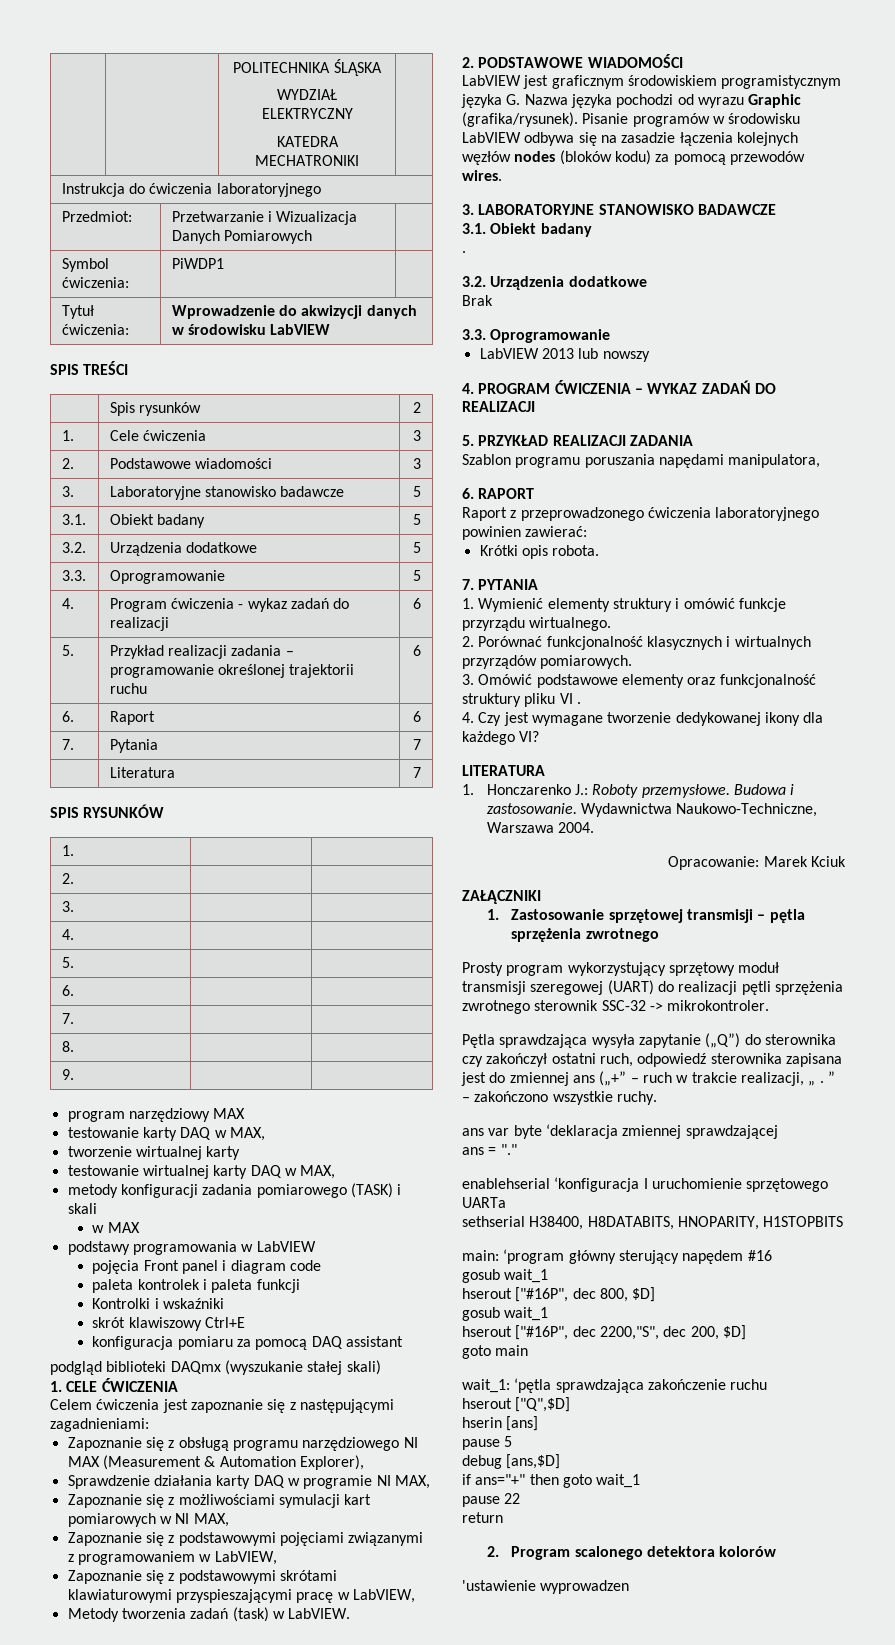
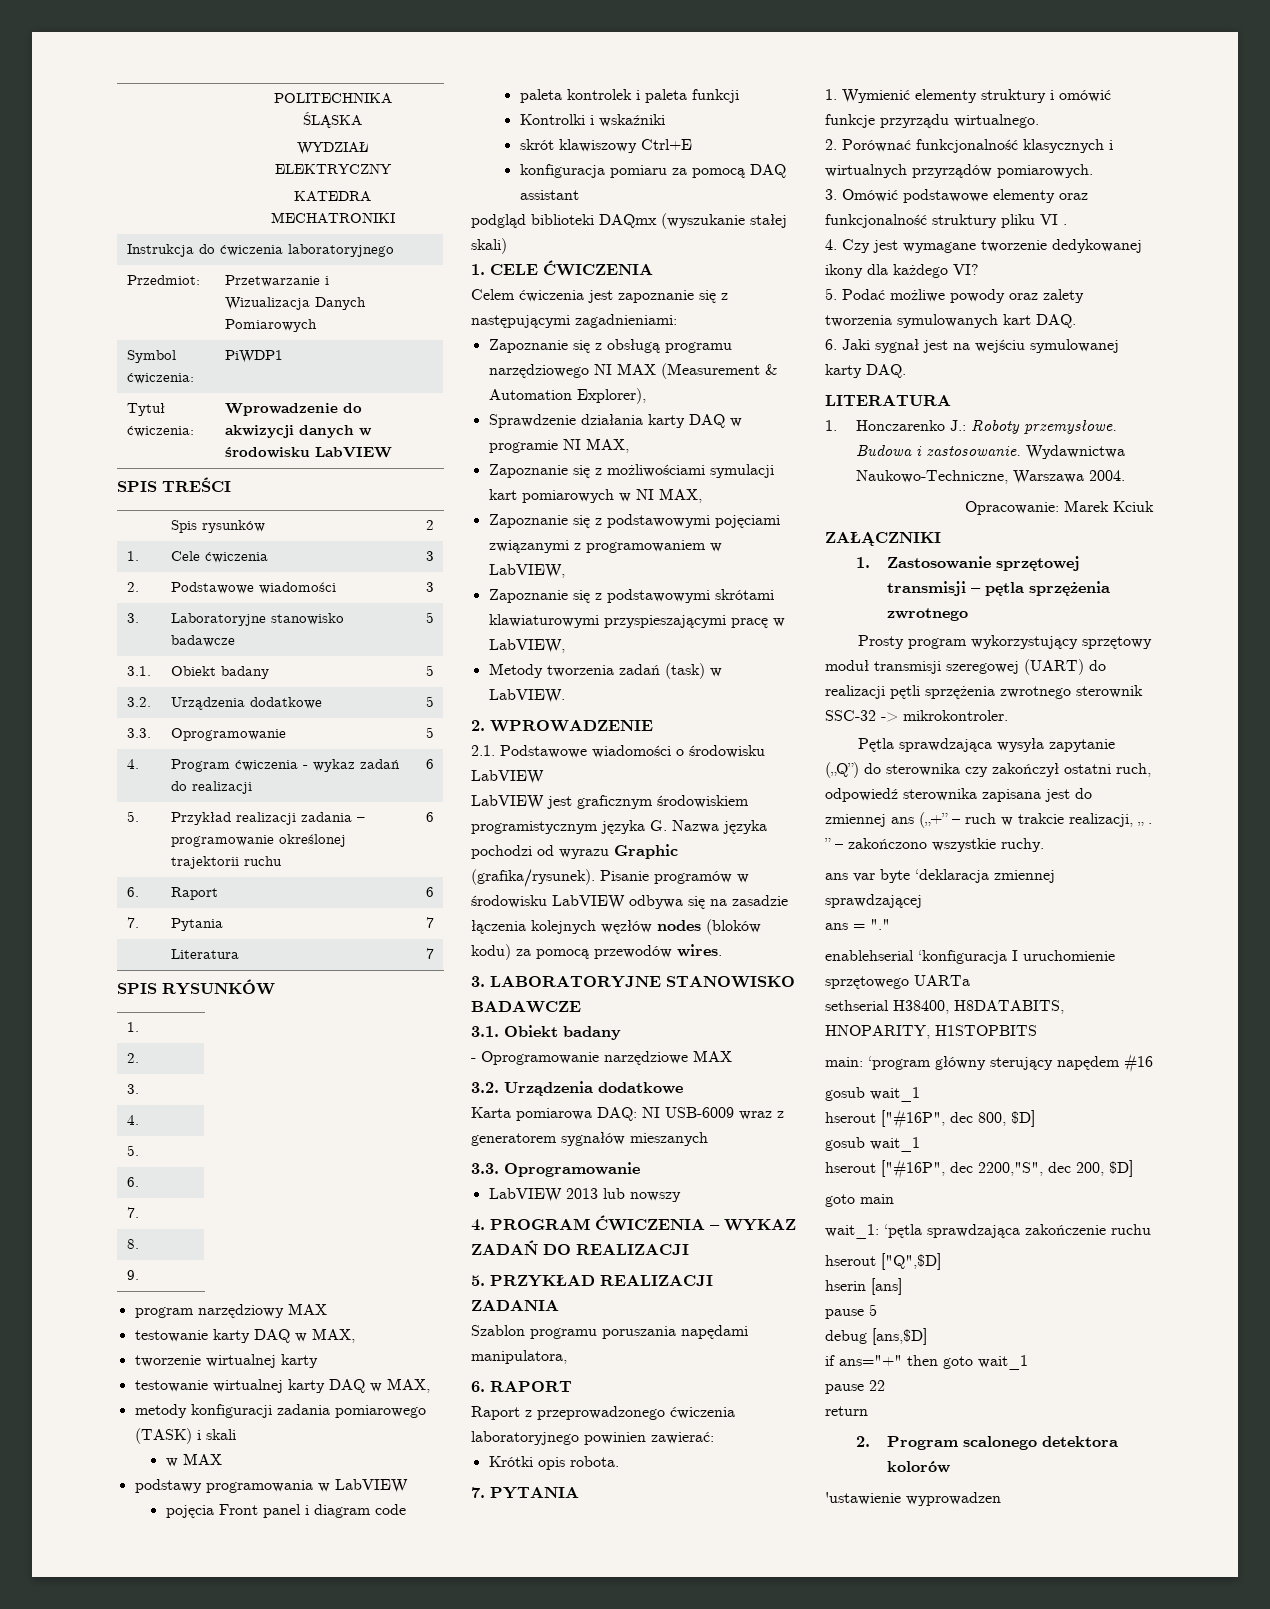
[478,54,683,68] PODSTAWOWE WIADOMOŚCI -> [490,720,653,732] [471,745,765,758] [471,770,544,784] WPROWADZENIE // 2.1. Podstawowe wiadomości o środowisku LabVIEW
[462,251,466,253] . -> [471,1050,732,1065] - Oprogramowanie narzędziowe MAX
[462,295,493,306] Brak -> [471,1107,784,1121] [471,1132,708,1146] Karta pomiarowa DAQ: NI USB-6009 wraz z generatorem sygnałów mieszanych
(540, 736) none -> [825,288,1084,303] [825,314,1076,328] [825,339,1119,353] [825,364,906,378] // 5. Podać możliwe powody oraz zalety tworzenia symulowanych kart DAQ. // 6. Jaki sygnał jest na wejściu symulowanej karty DAQ.

